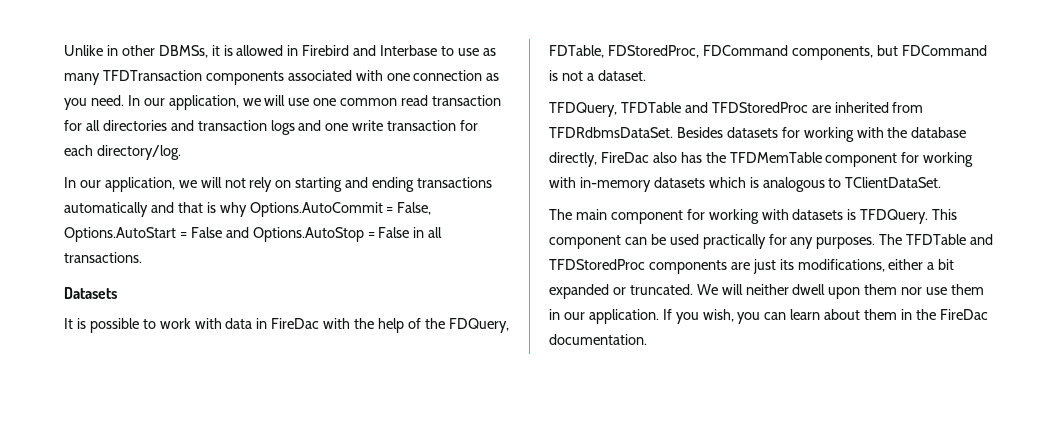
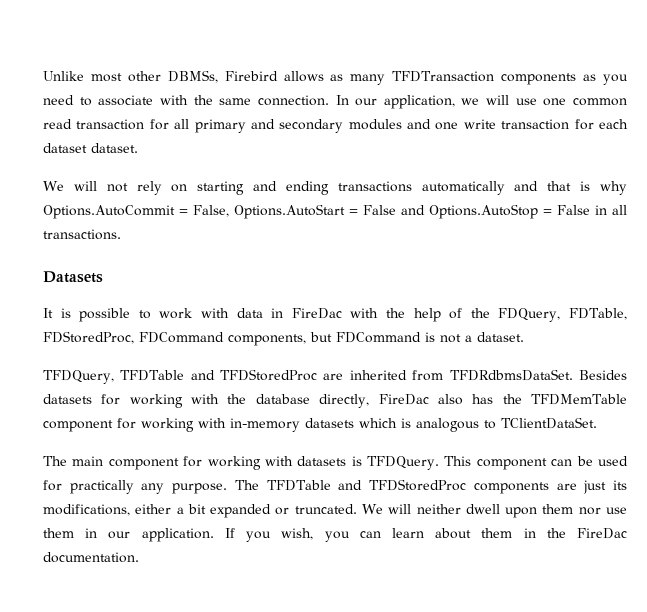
[106,45,118,56] in -> [90,73,122,82] most
[211,45,496,56] [64,70,500,85] [64,95,124,110] it is allowed in Firebird and Interbase to use as many TFDTransaction components associated with one connection as you need. -> [224,71,628,85] [43,95,329,106] Firebird allows as many TFDTransaction components as you need to associate with the same connection.
[102,120,295,135] directories and transaction logs -> [194,119,402,133] primary and secondary modules
[96,145,181,160] [64,177,197,192] directory/log. // In our application, we -> [43,143,138,153] [43,181,64,191] dataset dataset. // We
[702,234,876,249] practically for any purposes. -> [43,480,228,494] for practically any purpose.

